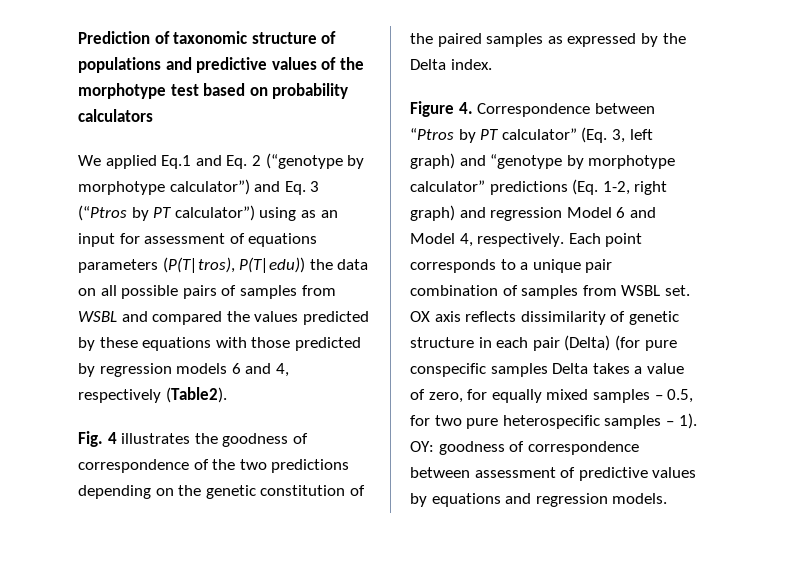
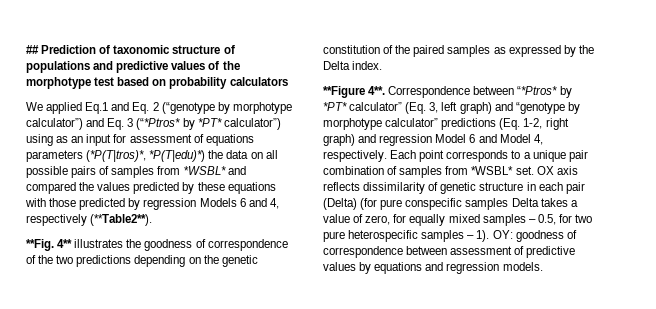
(78, 37) none -> [26,45,39,54] ##
[78,205,172,221] (“Ptros by PT -> [136,118,222,130] (“*Ptros* by *PT*
[162,257,306,273] (P(T|tros), P(T|edu)) -> [86,150,206,162] (*P(T|tros)*, *P(T|edu)*)
[78,311,117,322] WSBL -> [183,166,226,175] *WSBL*
[176,363,228,374] models -> [199,198,237,207] Models
[165,387,227,403] [78,431,117,447] (Table2). // Fig. 4 -> [90,214,153,226] [26,239,73,251] (**Table2**). // **Fig. 4**
[410,101,655,117] [410,128,499,143] Figure 4. Correspondence between “Ptros by PT -> [323,86,572,98] [323,102,347,111] **Figure 4**. Correspondence between “*Ptros* by *PT*
[621,285,661,296] WSBL -> [471,166,514,175] *WSBL*

